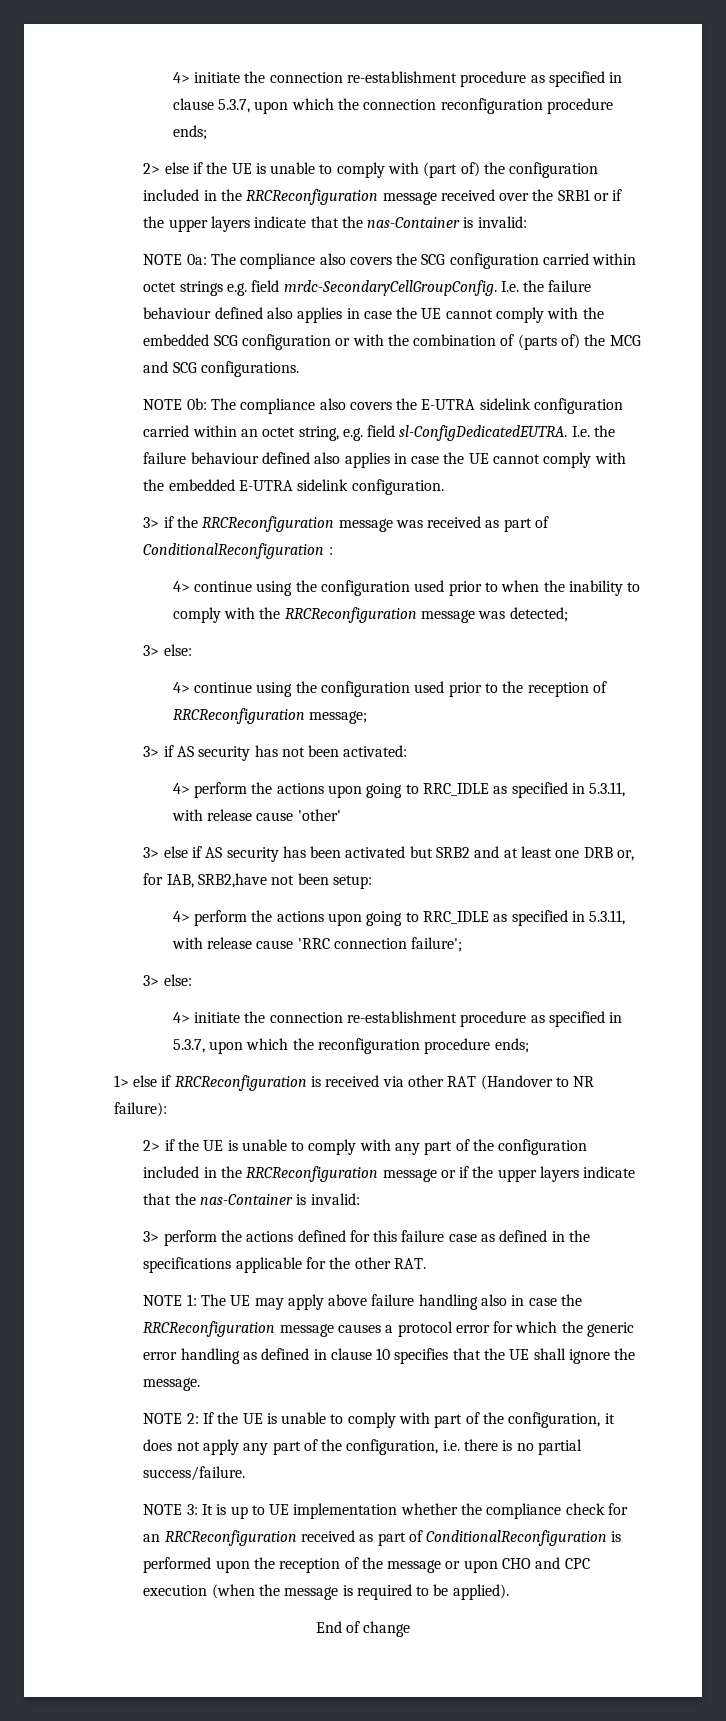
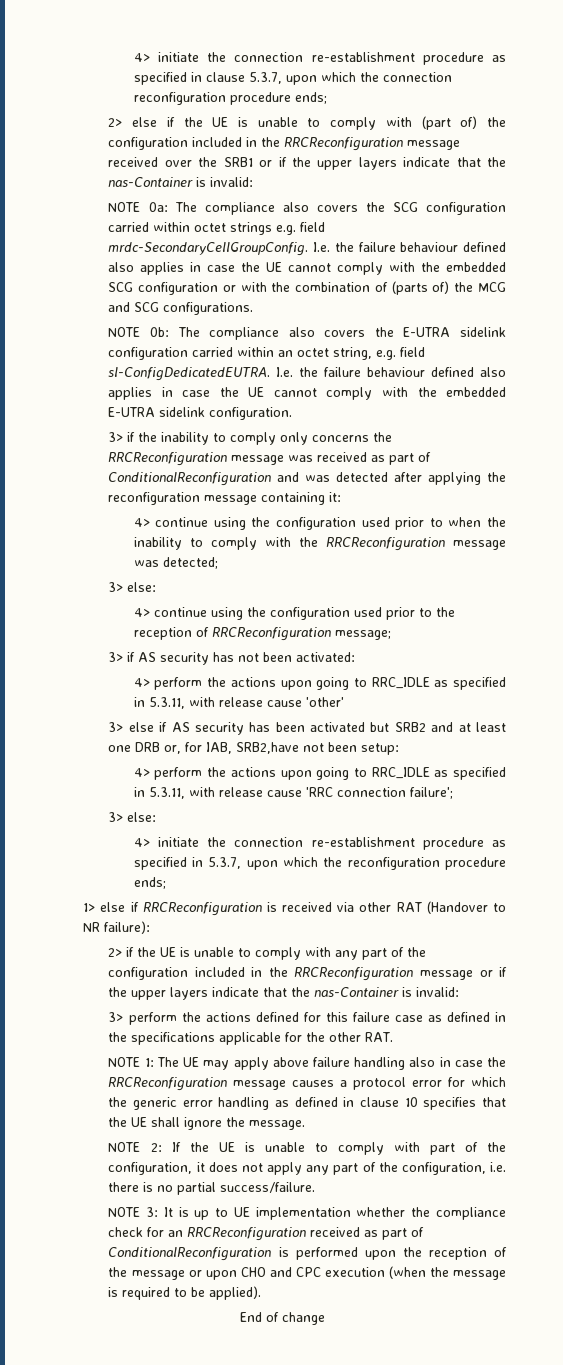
(198, 522) none -> [161,432,393,445] inability to comply only concerns the
[328,547,333,555] : -> [277,472,506,485] [108,492,342,505] and was detected after applying the reconfiguration message containing it:

